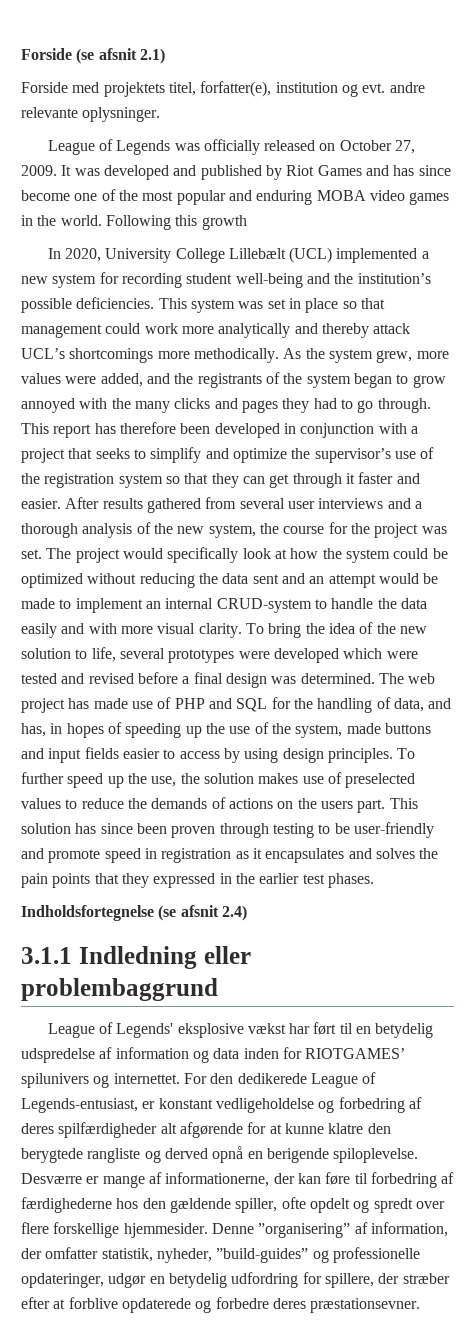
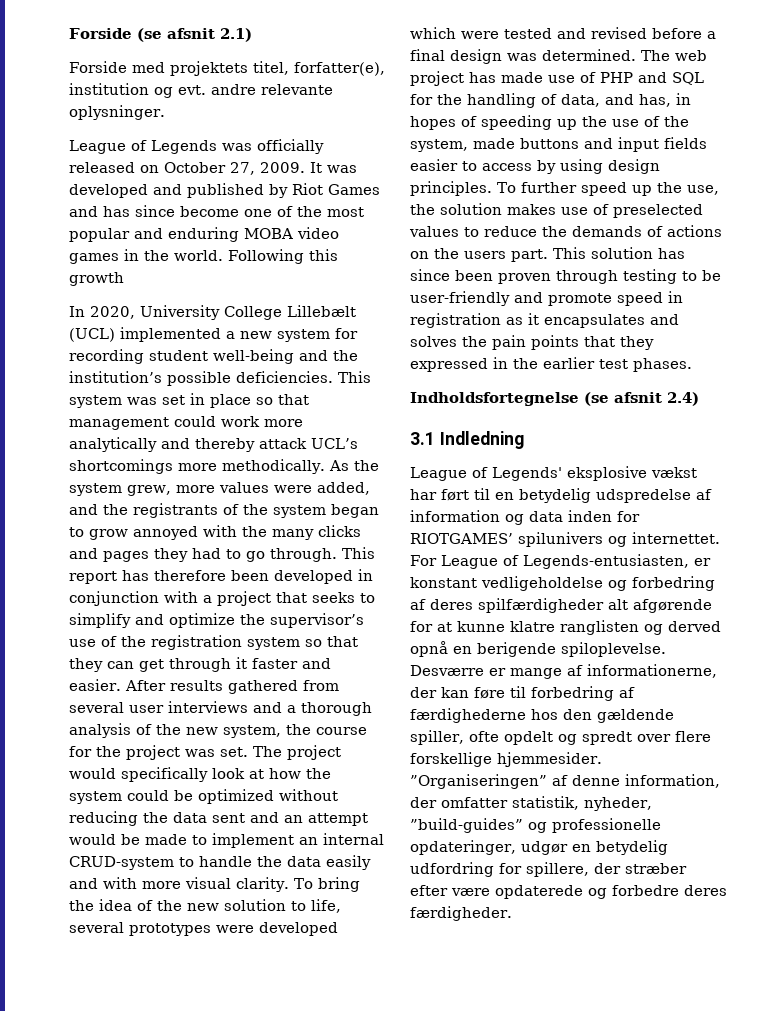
[21,947,72,964] 3.1.1 -> [410,432,435,445] 3.1
[203,946,251,964] [21,978,218,1001] eller problembaggrund -> (524, 440) none
[210,1072,377,1088] [21,1098,138,1113] den dedikerede League of Legends-entusiast, -> [441,554,689,569] League of Legends-entusiasten,
[367,1123,391,1134] [21,1148,141,1163] den berygtede rangliste -> [560,620,639,635] ranglisten
[211,1222,368,1238] Denne ”organisering” af -> [410,774,620,789] ”Organiseringen” af denne
[53,1297,118,1309] at forblive -> [451,888,490,896] være
[310,1298,421,1313] præstationsevner. -> [410,906,512,921] færdigheder.

